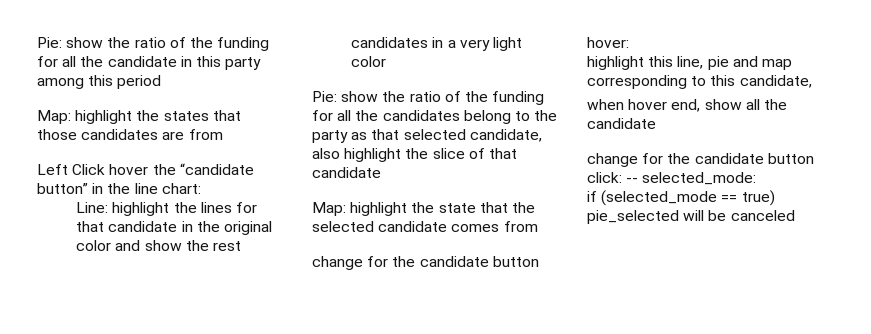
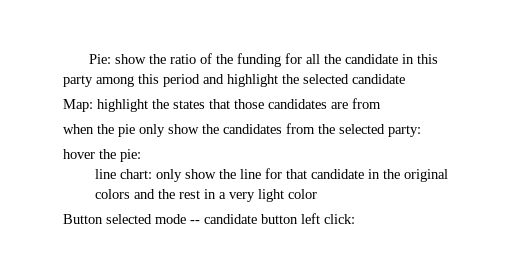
(162, 82) none -> [203,74,405,87] and highlight the selected candidate
[37,163,254,175] [37,183,201,194] [76,202,232,216] Left Click hover the “candidate button” in the line chart: // Line: highlight the lines -> [63,123,421,137] [63,149,141,162] [94,169,261,182] when the pie only show the candidates from the selected party: // hover the pie: // line chart: only show the line
[76,240,182,251] color and show -> [94,189,155,199] colors and
[351,37,429,48] candidates -> (200, 194) none
[312,91,545,105] [312,110,558,124] [312,129,542,143] [312,148,517,162] [312,167,381,178] [312,202,535,216] [312,221,538,232] [312,256,539,270] [587,37,629,48] [587,56,792,70] [587,75,812,89] [587,99,787,112] [587,118,656,129] [587,153,814,167] [587,172,757,185] [587,190,775,206] [587,210,795,224] Pie: show the ratio of the funding for all the candidates belong to the party as that selected candidate, also highlight the slice of that candidate // Map: highlight the state that the selected candidate comes from // change for the candidate button hover: // highlight this line, pie and map corresponding to this candidate, // when hover end, show all the candidate // change for the candidate button click: -- selected_mode: // if (selected_mode == true) pie_selected will be canceled -> [63,213,355,224] Button selected mode -- candidate button left click:

